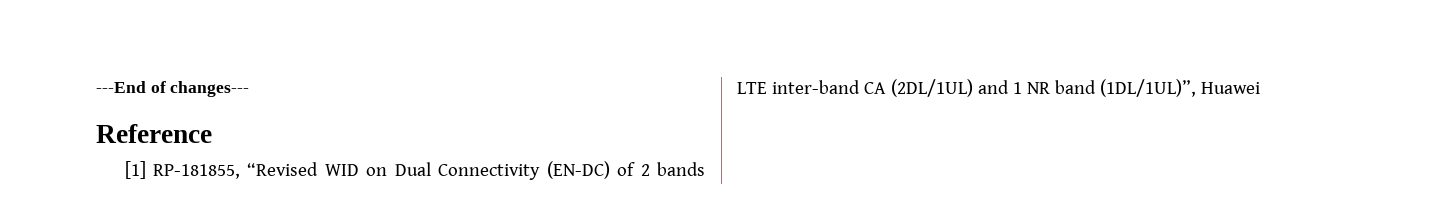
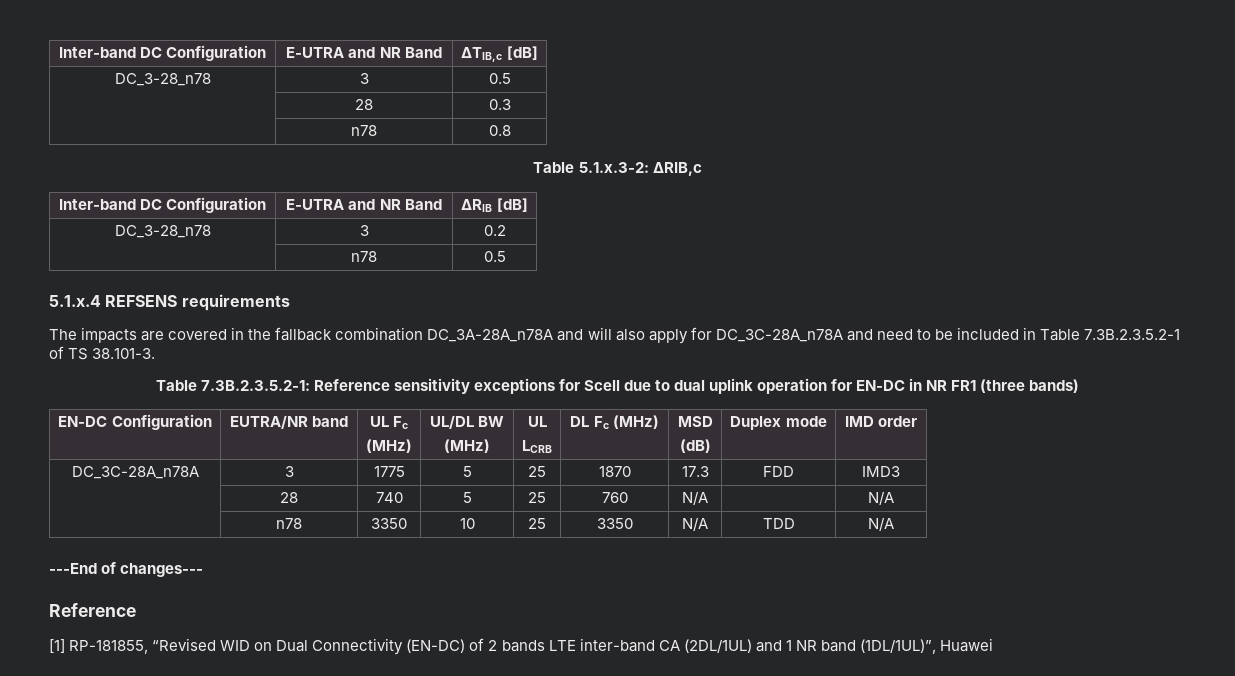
(96, 87) none -> [58,45,267,61] [286,47,442,58] [461,46,538,62] [114,73,211,86] [359,73,369,84] [488,73,511,84] [354,99,373,110] [488,99,511,110] [350,125,377,136] [488,125,511,136] [533,162,702,176] [58,197,267,213] [286,199,442,210] [461,198,528,212] [114,225,211,238] [359,225,369,236] [483,225,506,236] [350,251,377,262] [483,251,506,262] [49,294,290,311] [49,327,1181,344] [49,346,156,360] [155,378,1080,394] [58,414,212,430] [229,415,349,429] [369,416,409,429] [365,439,412,453] [429,415,505,429] [443,439,490,453] [527,416,547,427] [522,440,552,453] [570,415,659,429] [677,416,713,427] [679,439,711,453] [730,416,827,430] [844,416,918,427] [71,466,199,479] [284,466,294,477] [373,466,405,477] [462,466,472,477] [528,466,546,477] [598,466,631,477] [681,466,709,477] [763,466,794,477] [862,466,900,477] [280,492,298,503] [375,492,403,503] [462,492,472,503] [528,492,546,503] [601,492,628,503] [682,491,708,505] [868,491,894,505] [276,518,302,529] [370,518,407,529] [459,518,475,529] [528,518,546,529] [596,518,633,529] [682,517,708,531] [762,518,795,529] [868,517,894,531] Inter-band DC Configuration | E-UTRA and NR Band | ΔTIB,c [dB] // DC_3-28_n78 | 3 | 0.5 // | 28 | 0.3 // | n78 | 0.8 // Table 5.1.x.3-2: ΔRIB,c // Inter-band DC Configuration | E-UTRA and NR Band | ΔRIB [dB] // DC_3-28_n78 | 3 | 0.2 // | n78 | 0.5 // 5.1.x.4 REFSENS requirements // The impacts are covered in the fallback combination DC_3A-28A_n78A and will also apply for DC_3C-28A_n78A and need to be included in Table 7.3B.2.3.5.2-1 of TS 38.101-3. // Table 7.3B.2.3.5.2-1: Reference sensitivity exceptions for Scell due to dual uplink operation for EN-DC in NR FR1 (three bands) // EN-DC Configuration | EUTRA/NR band | UL Fc // (MHz) | UL/DL BW // (MHz) | UL // LCRB | DL Fc (MHz) | MSD // (dB) | Duplex mode | IMD order // DC_3C-28A_n78A | 3 | 1775 | 5 | 25 | 1870 | 17.3 | FDD | IMD3 // | 28 | 740 | 5 | 25 | 760 | N/A | | N/A // | n78 | 3350 | 10 | 25 | 3350 | N/A | TDD | N/A //

